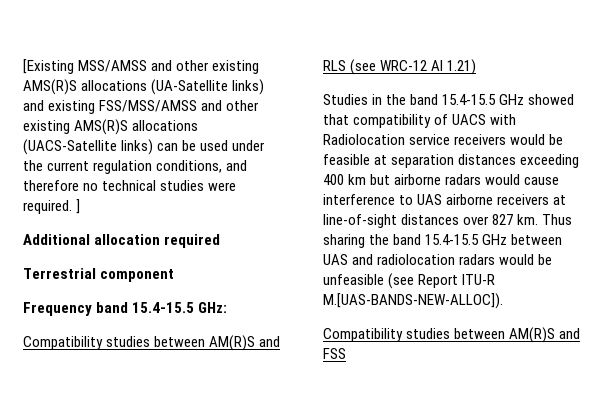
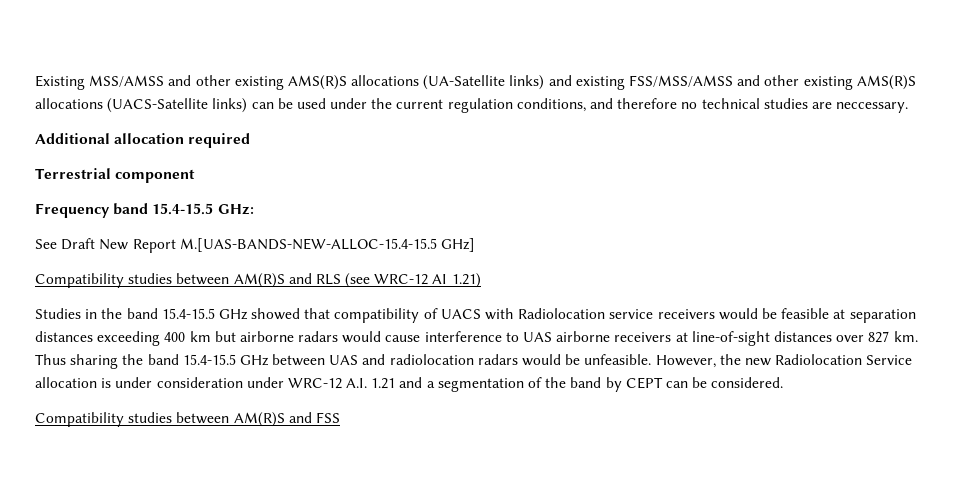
[23,59,74,74] [Existing -> [35,75,85,90] Existing
[208,182,237,191] [23,199,81,214] were required. ] -> [811,102,909,113] are neccessary.
(228, 307) none -> [35,238,475,253] // See Draft New Report M.[UAS-BANDS-NEW-ALLOC-15.4-15.5 GHz]
[323,273,496,289] [323,293,503,309] unfeasible (see Report ITU-R M.[UAS-BANDS-NEW-ALLOC]). -> [584,354,913,368] [35,377,784,392] unfeasible. However, the new Radiolocation Service allocation is under consideration under WRC-12 A.I. 1.21 and a segmentation of the band by CEPT can be considered.

